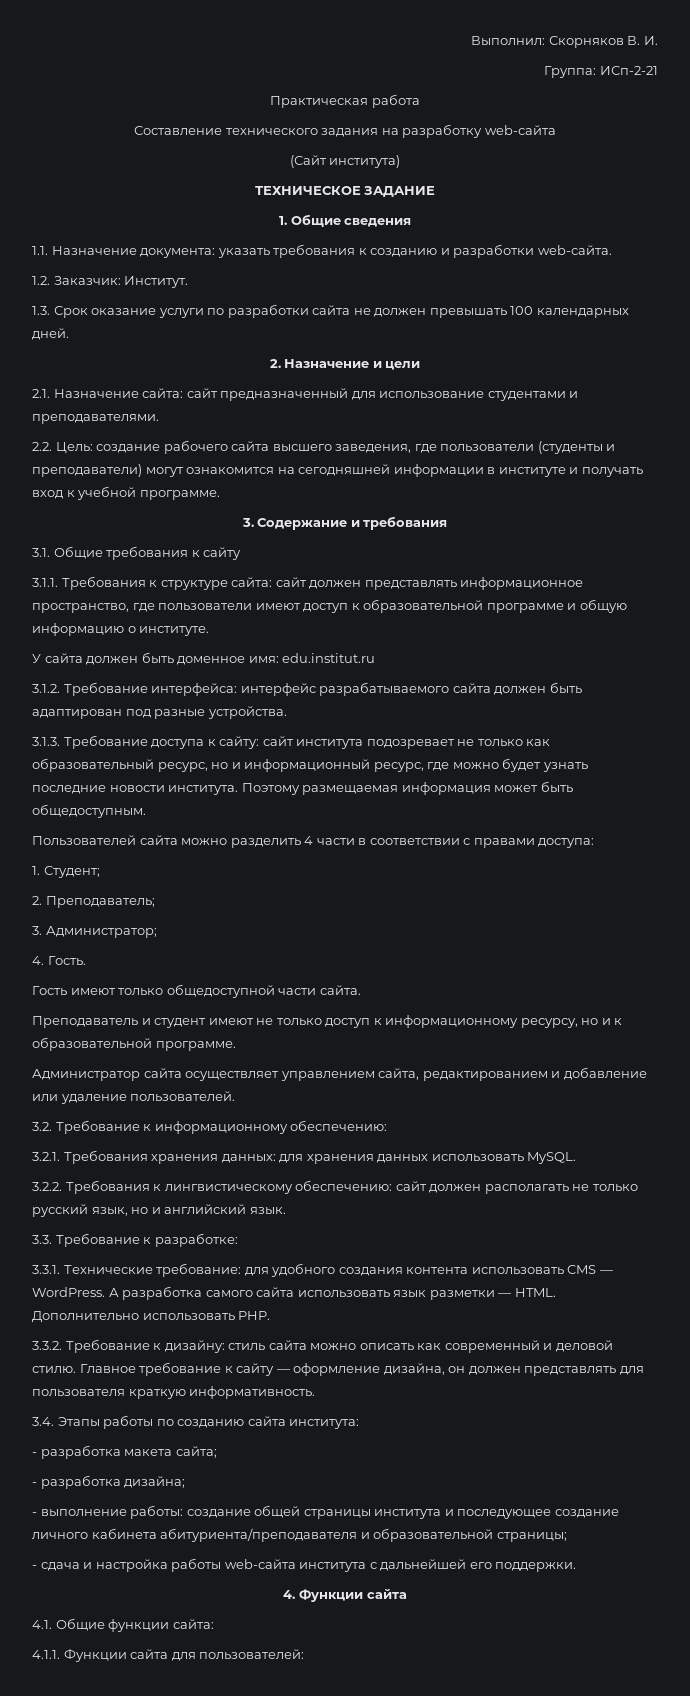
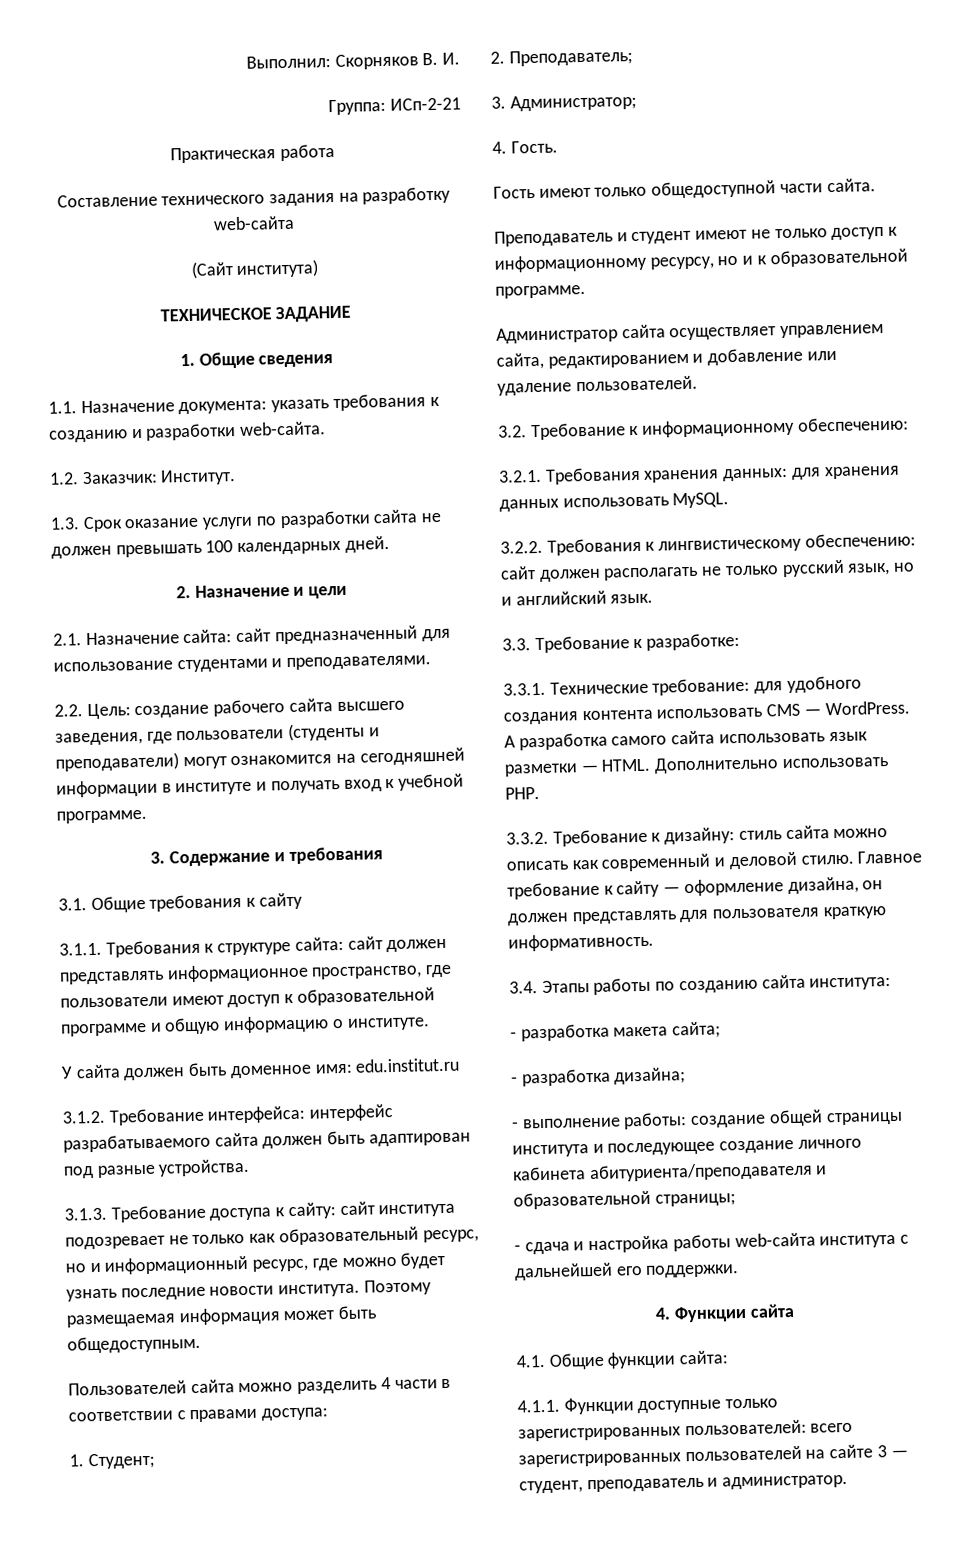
[130,1649,305,1661] сайта для пользователей: -> [637,1398,779,1414] [518,1419,854,1442] [518,1444,908,1468] [519,1474,849,1494] доступные только зарегистрированных пользователей: всего зарегистрированных пользователей на сайте 3 — студент, преподаватель и администратор.

